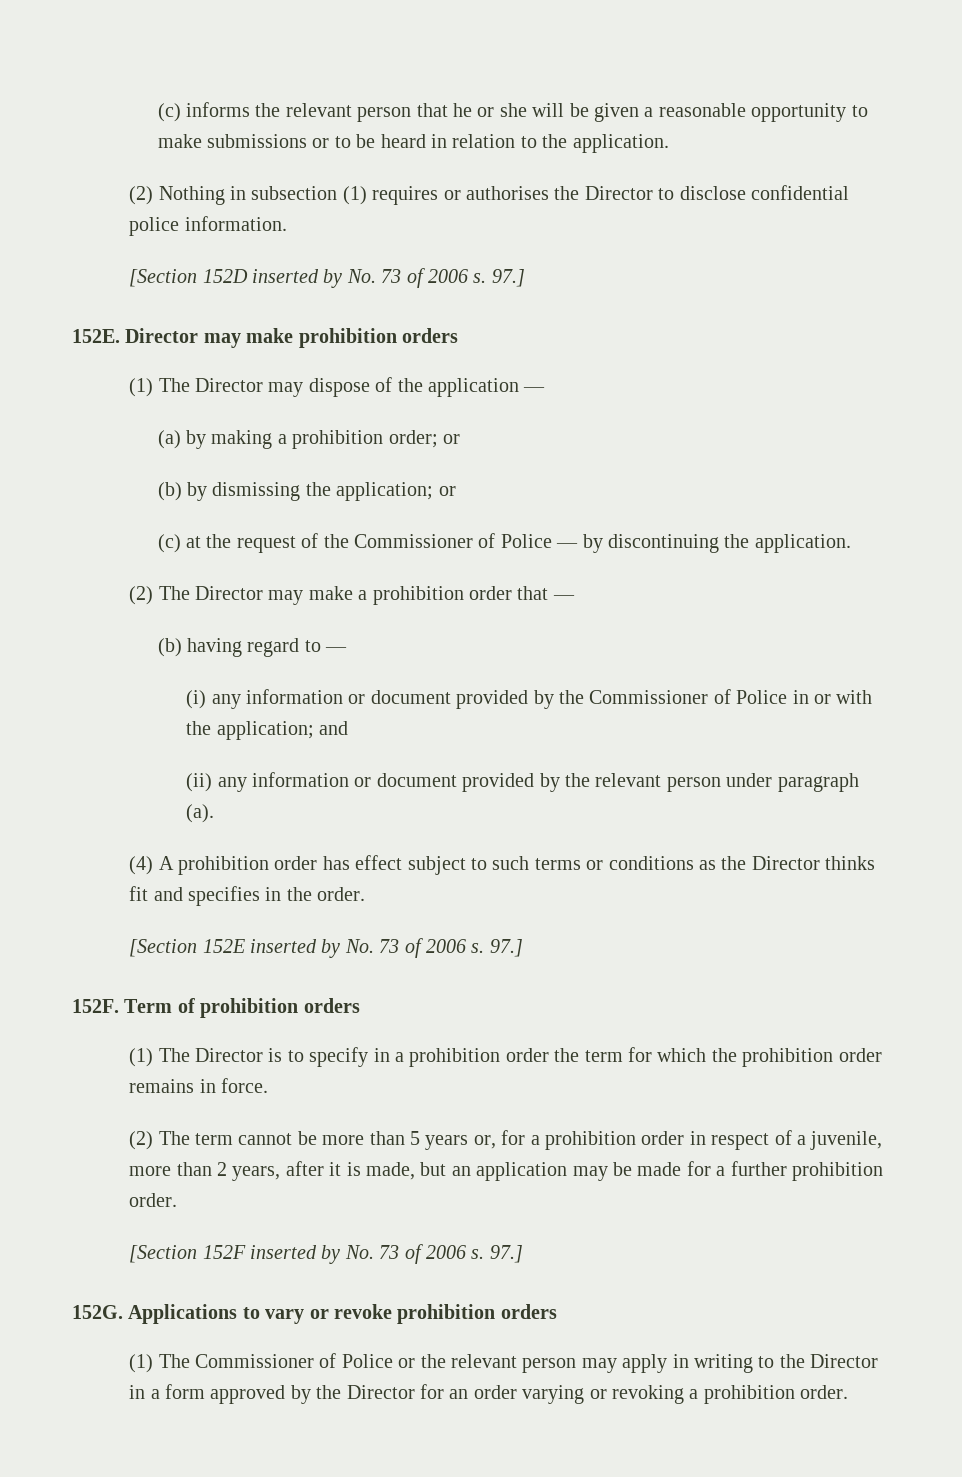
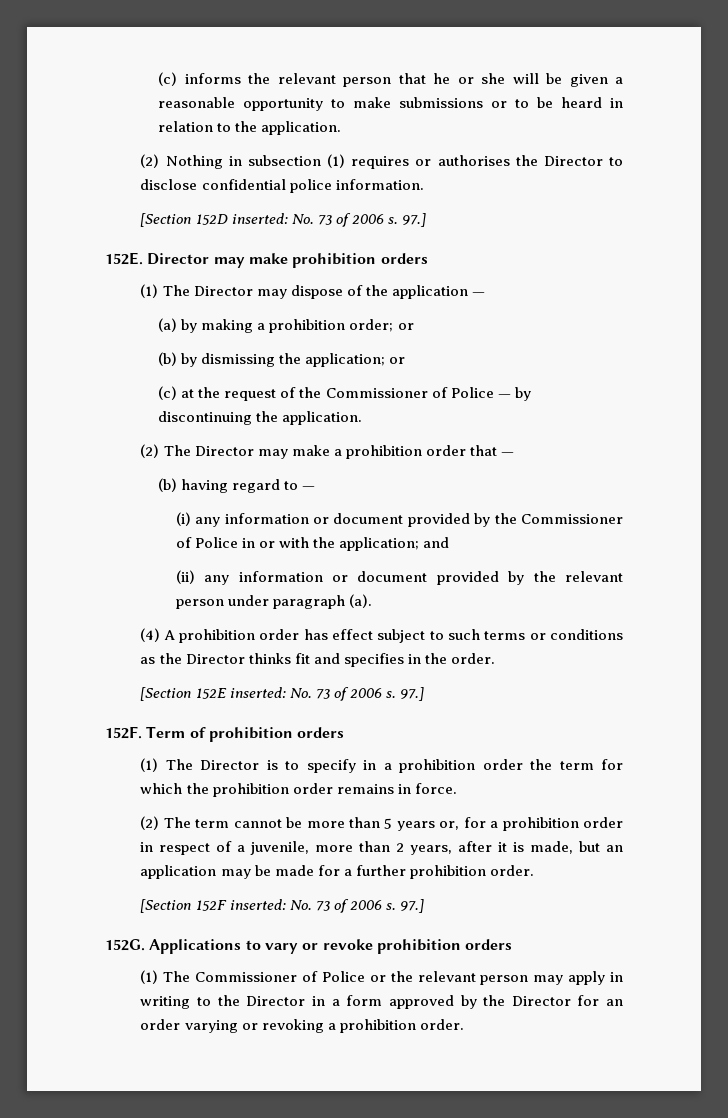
[251,269,343,288] inserted by -> [231,213,288,224] inserted:
[249,939,341,958] inserted by -> [229,687,286,698] inserted:
[249,1245,341,1264] inserted by -> [229,899,286,910] inserted:

